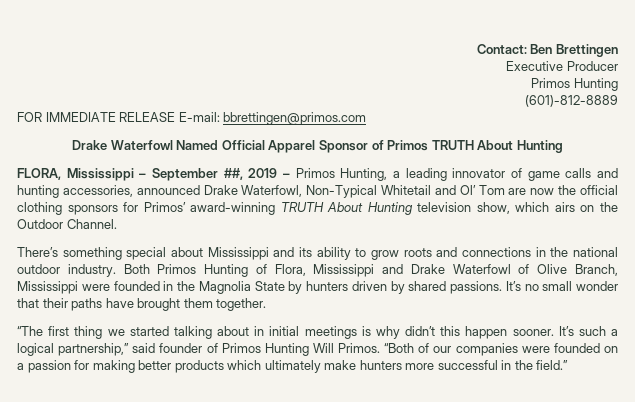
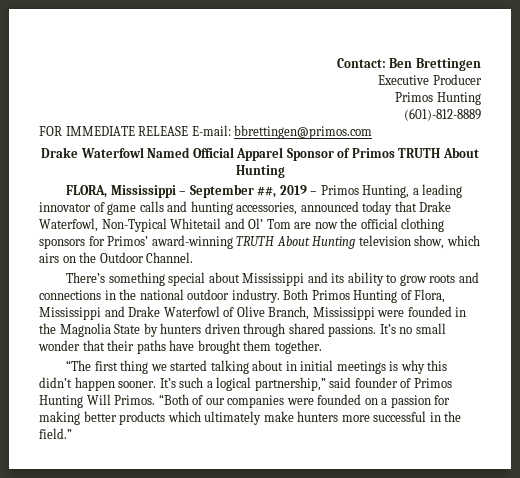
(200, 190) none -> [362,201,417,215] today that
[390,281,405,294] by -> [243,323,286,337] through
[405,326,461,336] didn’t this -> [427,360,448,371] [39,377,72,388] this didn’t

